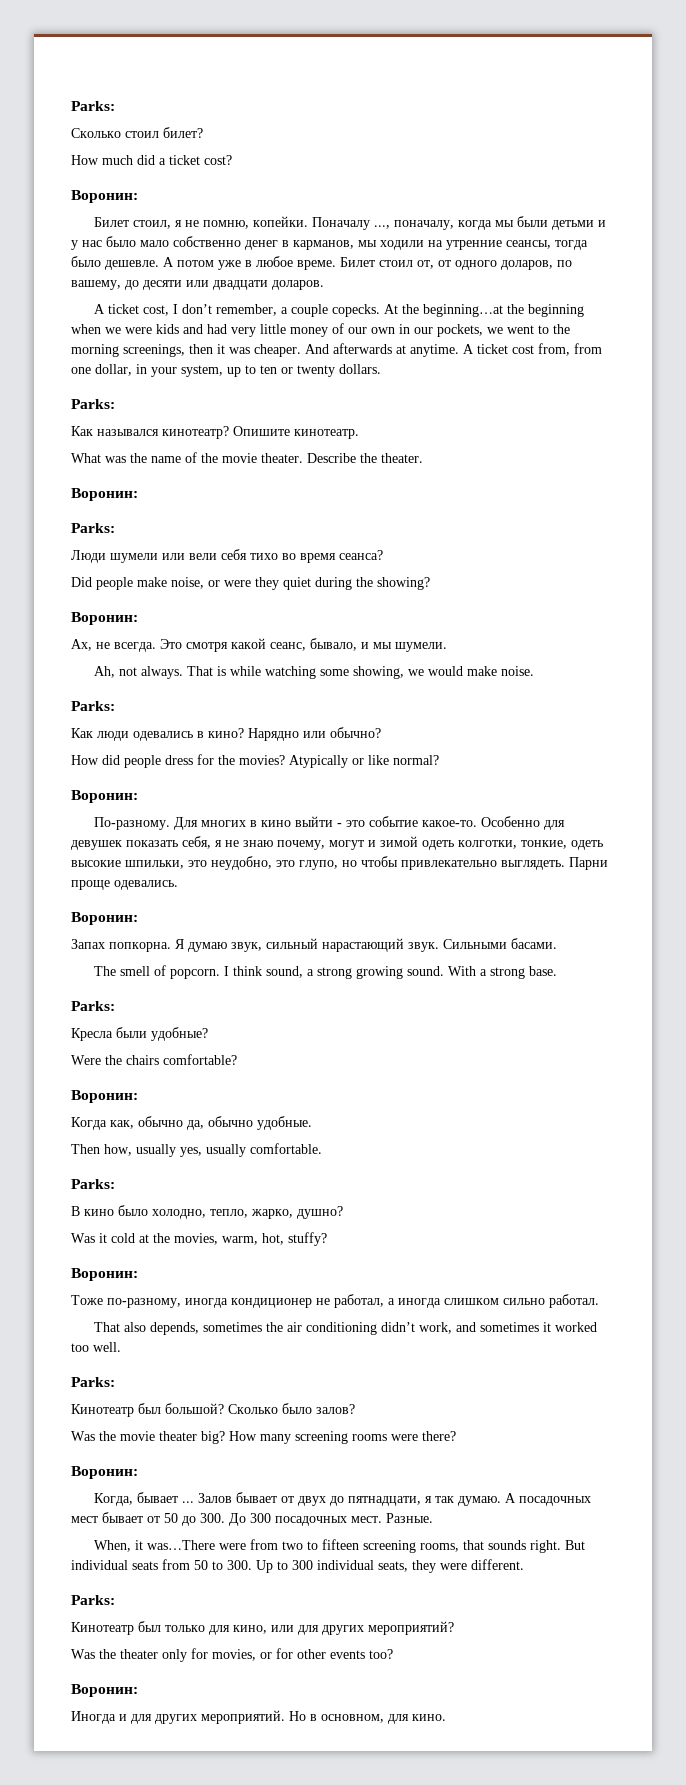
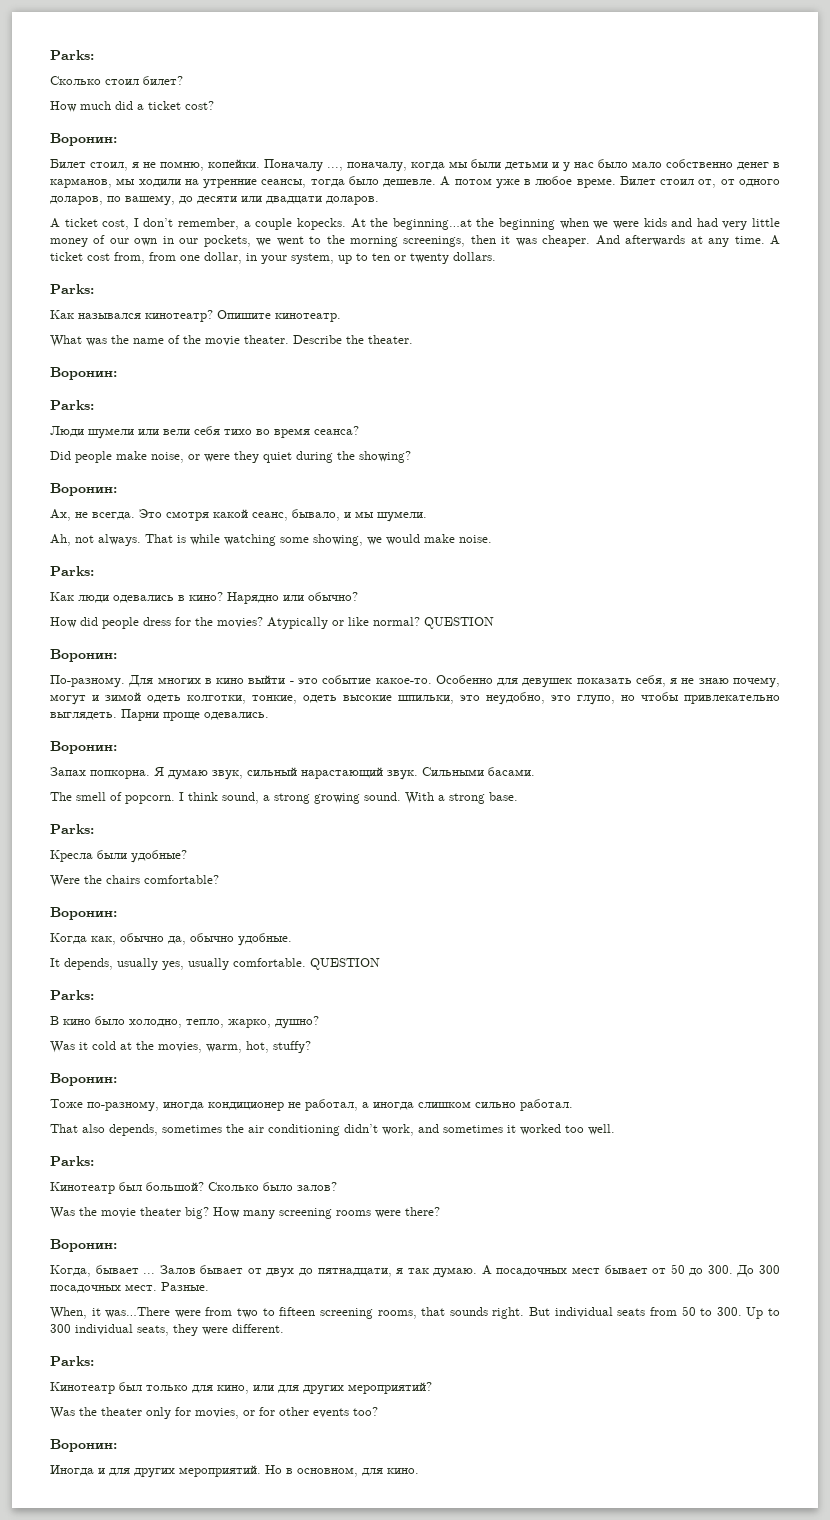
[331,304,380,317] copecks. -> [296,218,346,230] kopecks.
[410,344,459,357] anytime. -> [708,236,765,247] any time.
(439, 760) none -> [424,617,494,629] QUESTION
[71,1144,132,1156] Then how, -> [50,958,113,970] It depends,
(322, 1148) none -> [310,958,380,970] QUESTION

